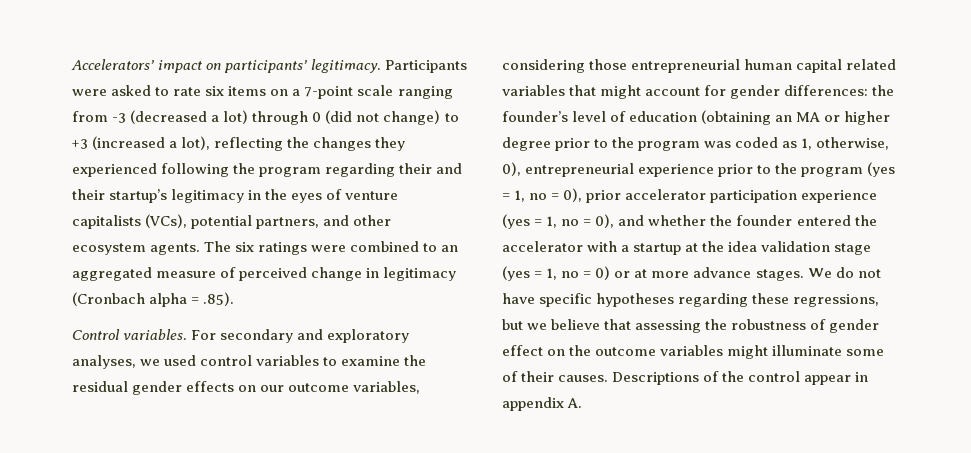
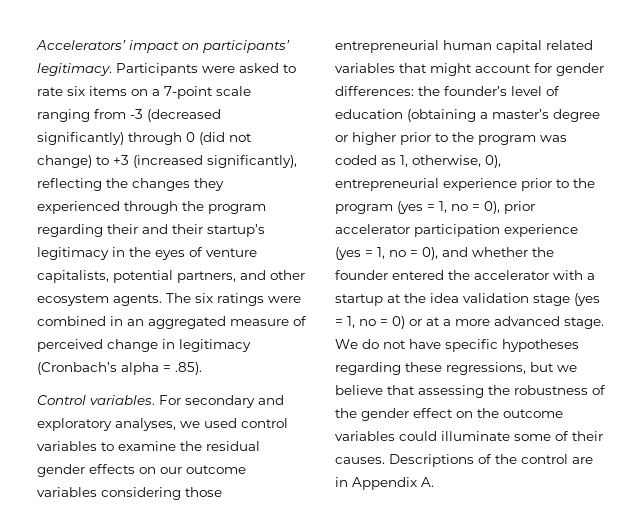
[211,110,249,124] a lot) -> [37,132,124,145] significantly)
[169,136,211,150] a lot), -> [207,155,297,168] significantly),
[161,163,230,177] following -> [124,201,178,214] through
[72,214,188,229] capitalists (VCs), -> [37,270,109,283] capitalists,
[423,243,438,252] to -> [110,316,123,326] in
[72,292,145,306] (Cronbach -> [37,362,117,375] (Cronbach’s
[353,381,421,394] variables, -> [37,487,97,497] variables
[775,112,821,122] an MA -> [480,109,600,122] a master’s degree
[502,137,551,151] degree -> (396, 138) none
[651,267,804,281] more advance stages. -> [443,316,604,329] a more advanced stage.
(827, 324) none -> [335,408,357,418] the
[727,345,769,359] might -> [399,431,437,441] could
[804,372,869,385] [502,397,564,411] appear in appendix -> [572,457,593,464] [335,477,417,490] are in Appendix

